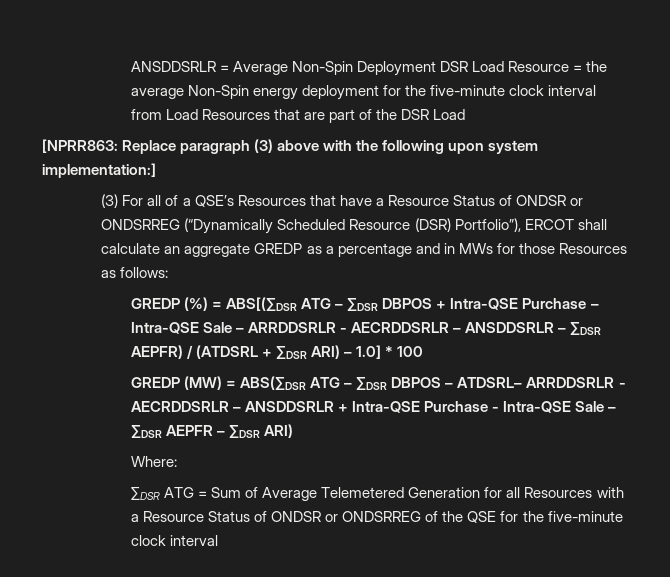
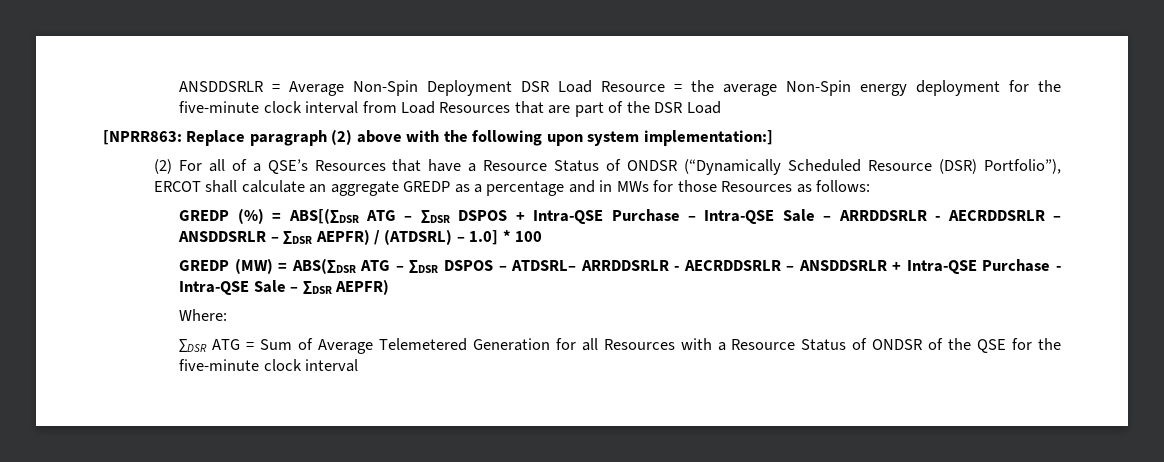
[254,139,274,153] (3) -> [331,129,353,145] (2)
[101,194,119,208] (3) -> [153,159,172,174] (2)
[569,198,583,206] [101,219,181,230] or ONDSRREG -> (678, 165) none
[382,298,433,309] DBPOS -> [458,210,508,221] DSPOS
[196,345,341,359] (ATDSRL + ∑DSR ARI) -> [384,229,453,245] (ATDSRL)
[391,377,442,388] DBPOS -> [444,260,494,271] DSPOS
[165,424,294,438] AEPFR – ∑DSR ARI) -> [335,279,390,295] AEPFR)
[325,511,422,522] or ONDSRREG -> (923, 344) none

